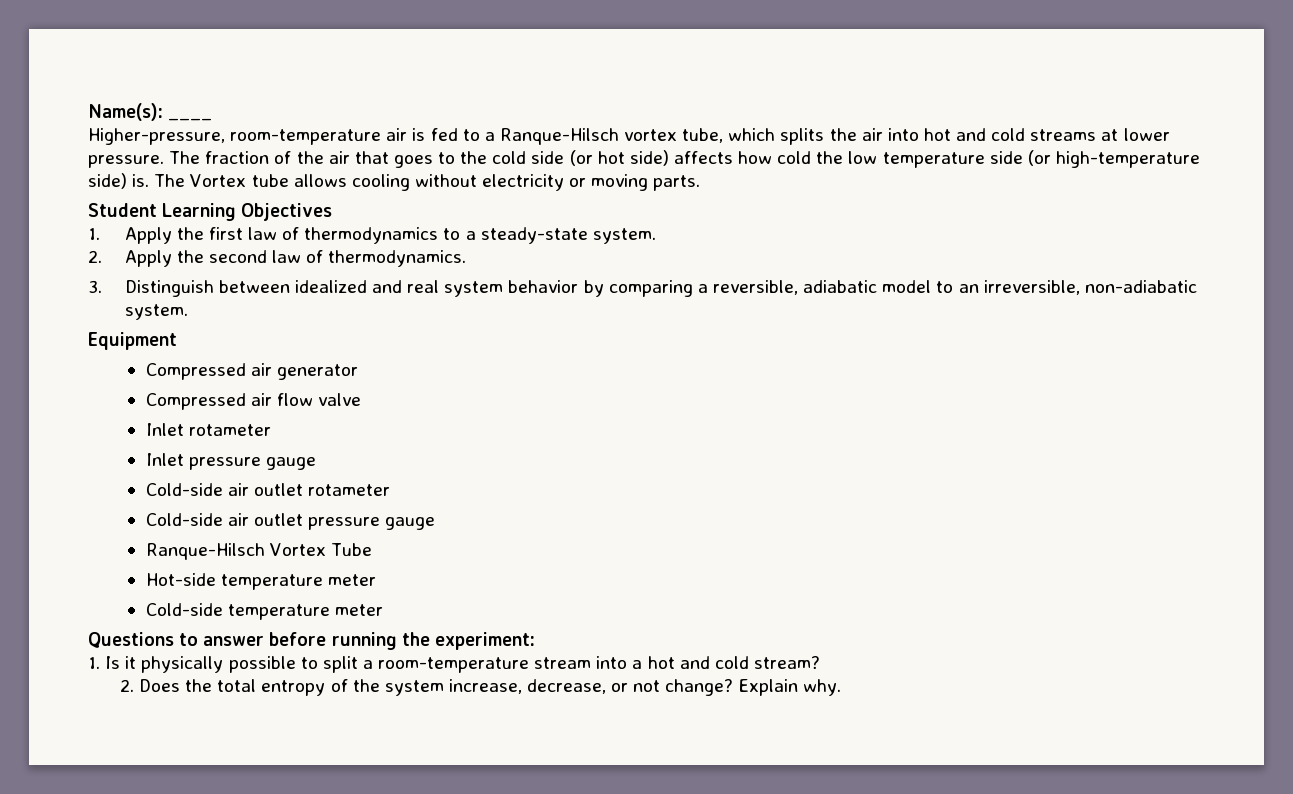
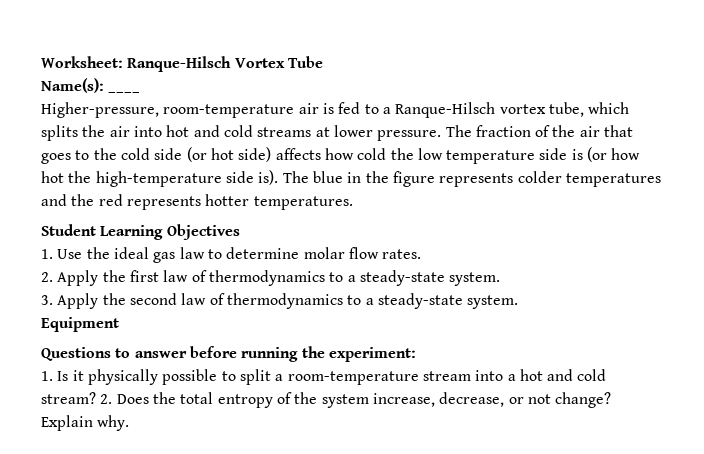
(88, 112) none -> [41,56,323,72] Worksheet: Ranque-Hilsch Vortex Tube //
[1027,150,1200,168] [88,173,701,191] [88,203,333,221] [88,228,100,240] (or high-temperature side) is. The Vortex tube allows cooling without electricity or moving parts. // Student Learning Objectives // 1. -> [571,147,641,162] [41,170,661,187] [41,194,353,210] [41,224,240,240] [41,247,422,263] [41,272,53,282] is (or how hot the high-temperature side is). The blue in the figure represents colder temperatures and the red represents hotter temperatures. // Student Learning Objectives // 1. Use the ideal gas law to determine molar flow rates. // 2.
[88,250,102,263] 2. -> [41,295,53,305] 3.
[328,250,467,267] [88,280,1197,297] [124,304,188,320] [88,332,177,350] [145,363,358,380] [145,393,361,410] [145,423,271,436] [145,453,316,470] [145,483,390,496] [145,513,436,530] [145,543,372,560] [145,573,376,590] [145,603,383,620] thermodynamics. // 3. Distinguish between idealized and real system behavior by comparing a reversible, adiabatic model to an irreversible, non-adiabatic system. // Equipment // Compressed air generator // Compressed air flow valve // Inlet rotameter // Inlet pressure gauge // Cold-side air outlet rotameter // Cold-side air outlet pressure gauge // Ranque-Hilsch Vortex Tube // Hot-side temperature meter // Cold-side temperature meter -> [226,293,519,309] [41,317,119,332] thermodynamics to a steady-state system. // Equipment
(820, 662) // -> (96, 398) none

